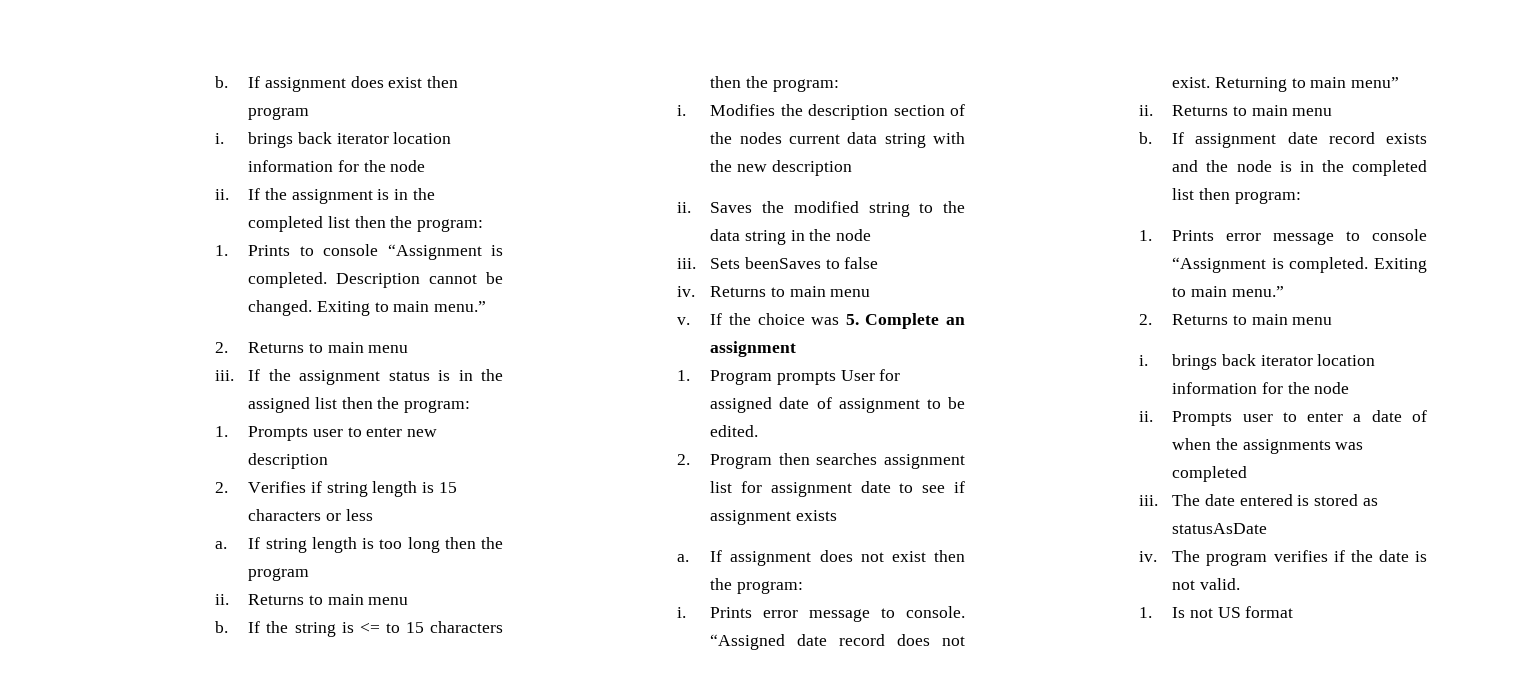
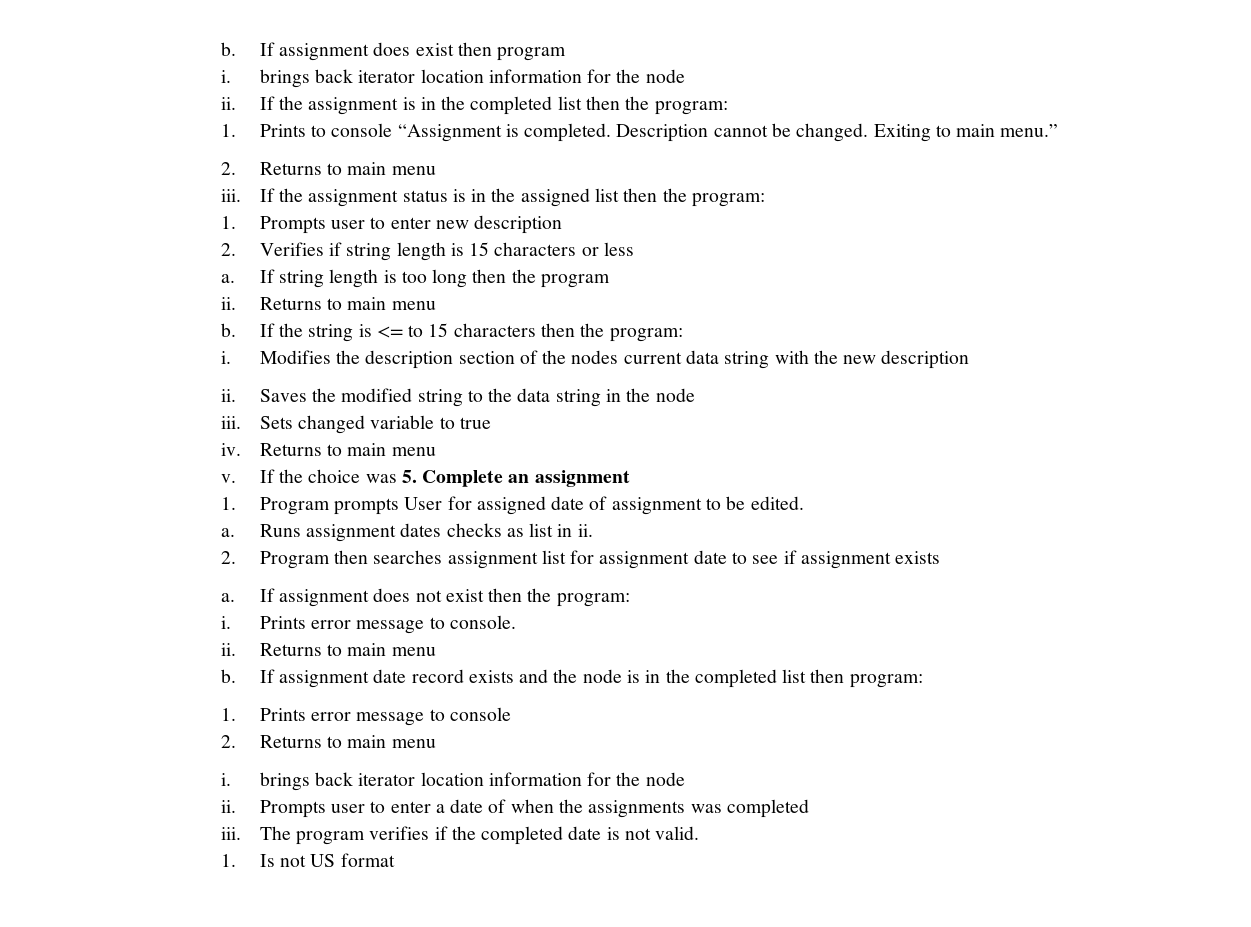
[745,257,879,269] beenSaves to false -> [298,415,491,434] changed variable to true
(759, 431) none -> [221,523,593,542] // a. Runs assignment dates checks as list in ii.
[710,634,965,650] [1172,77,1400,92] “Assigned date record does not exist. Returning to main menu” -> (516, 622) none
[1172,257,1427,273] [1172,286,1284,297] “Assignment is completed. Exiting to main menu.” -> (511, 714) none
[1205,494,1378,506] [1172,523,1268,534] [1138,550,1201,562] date entered is stored as statusAsDate // iv. The -> (291, 833) none
(1373, 556) none -> [481,826,564,845] completed

